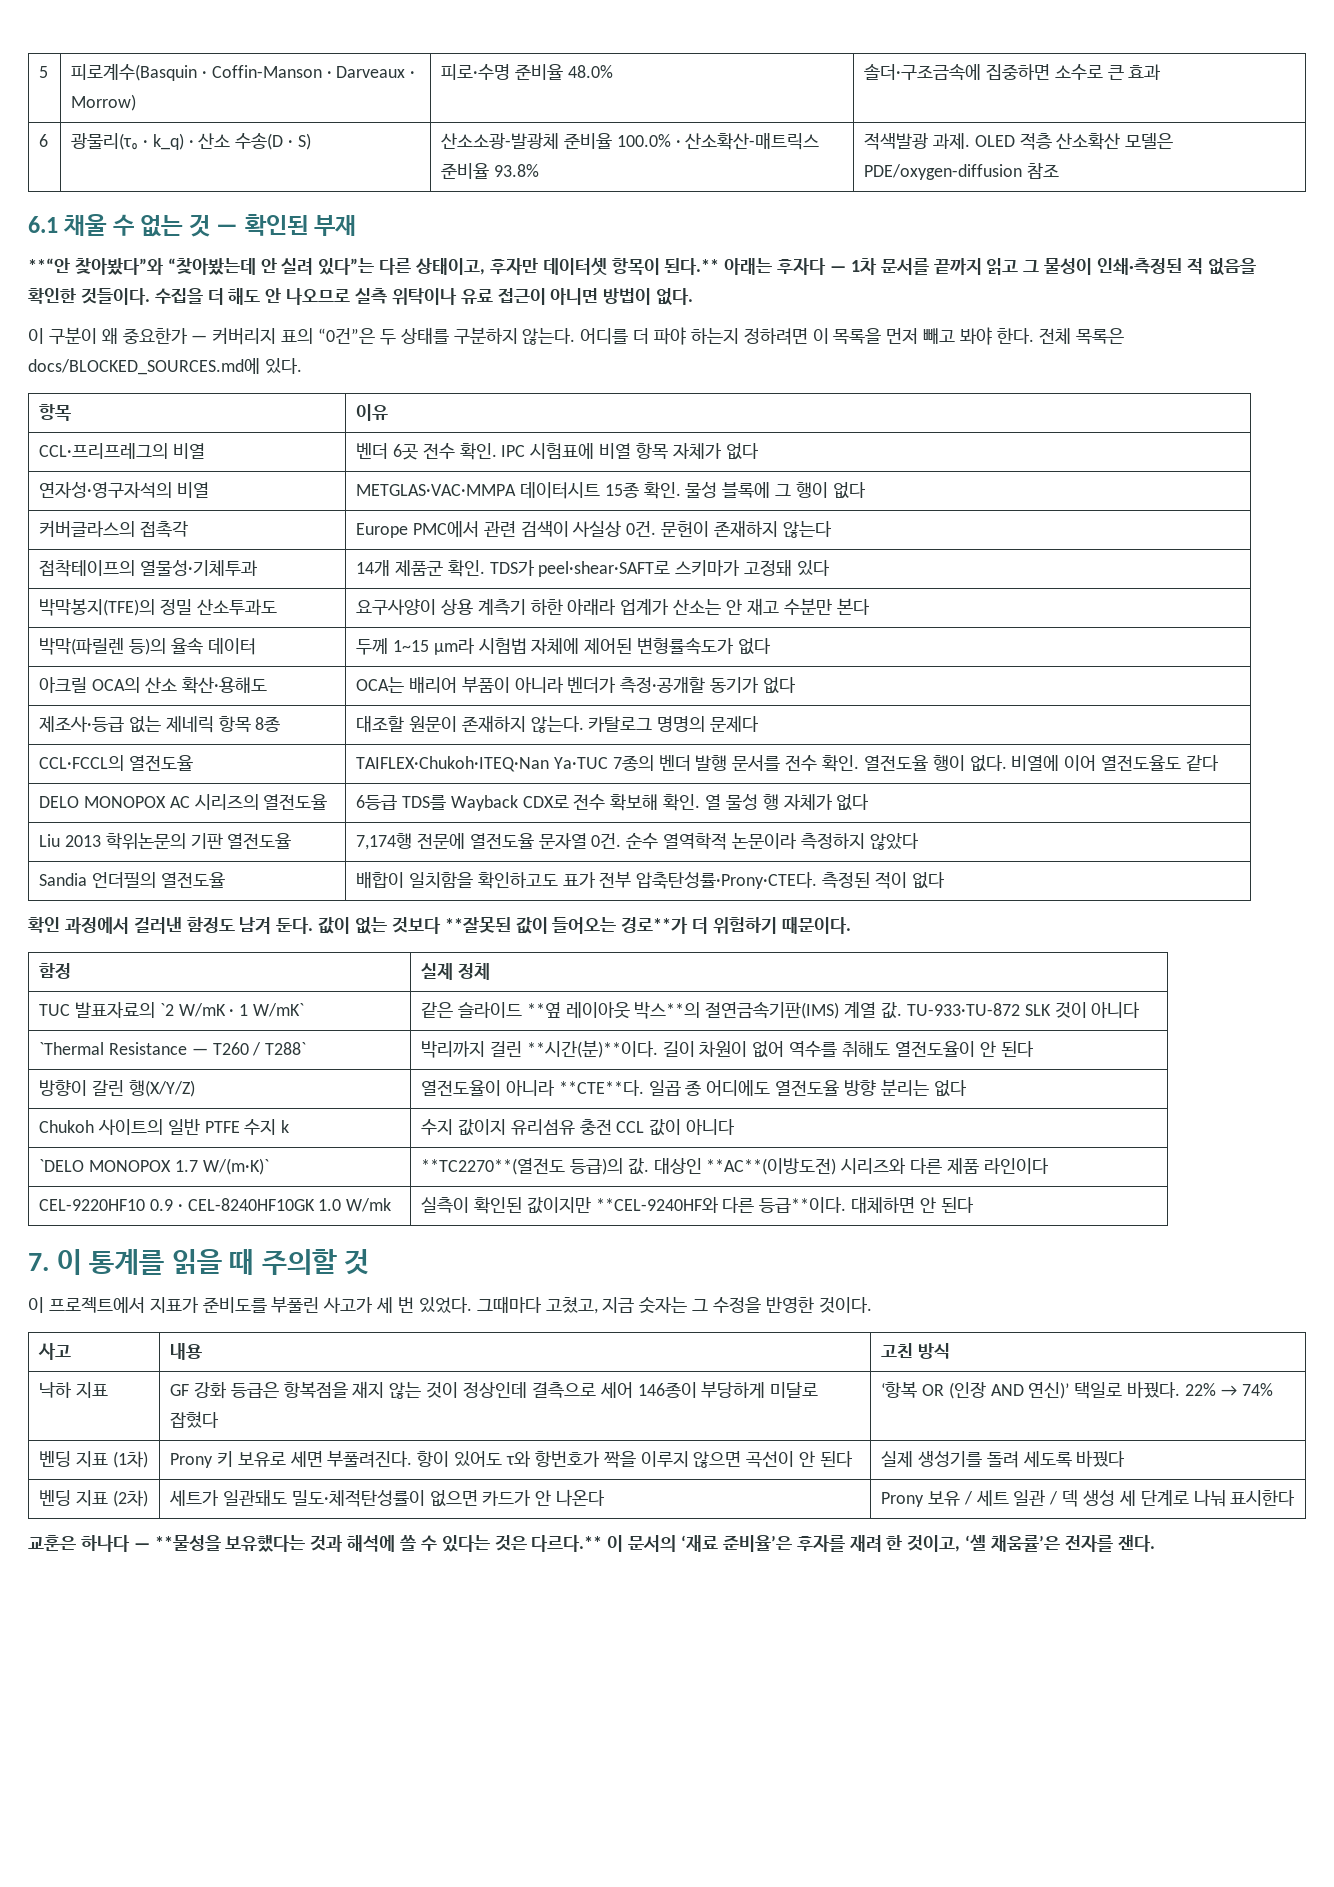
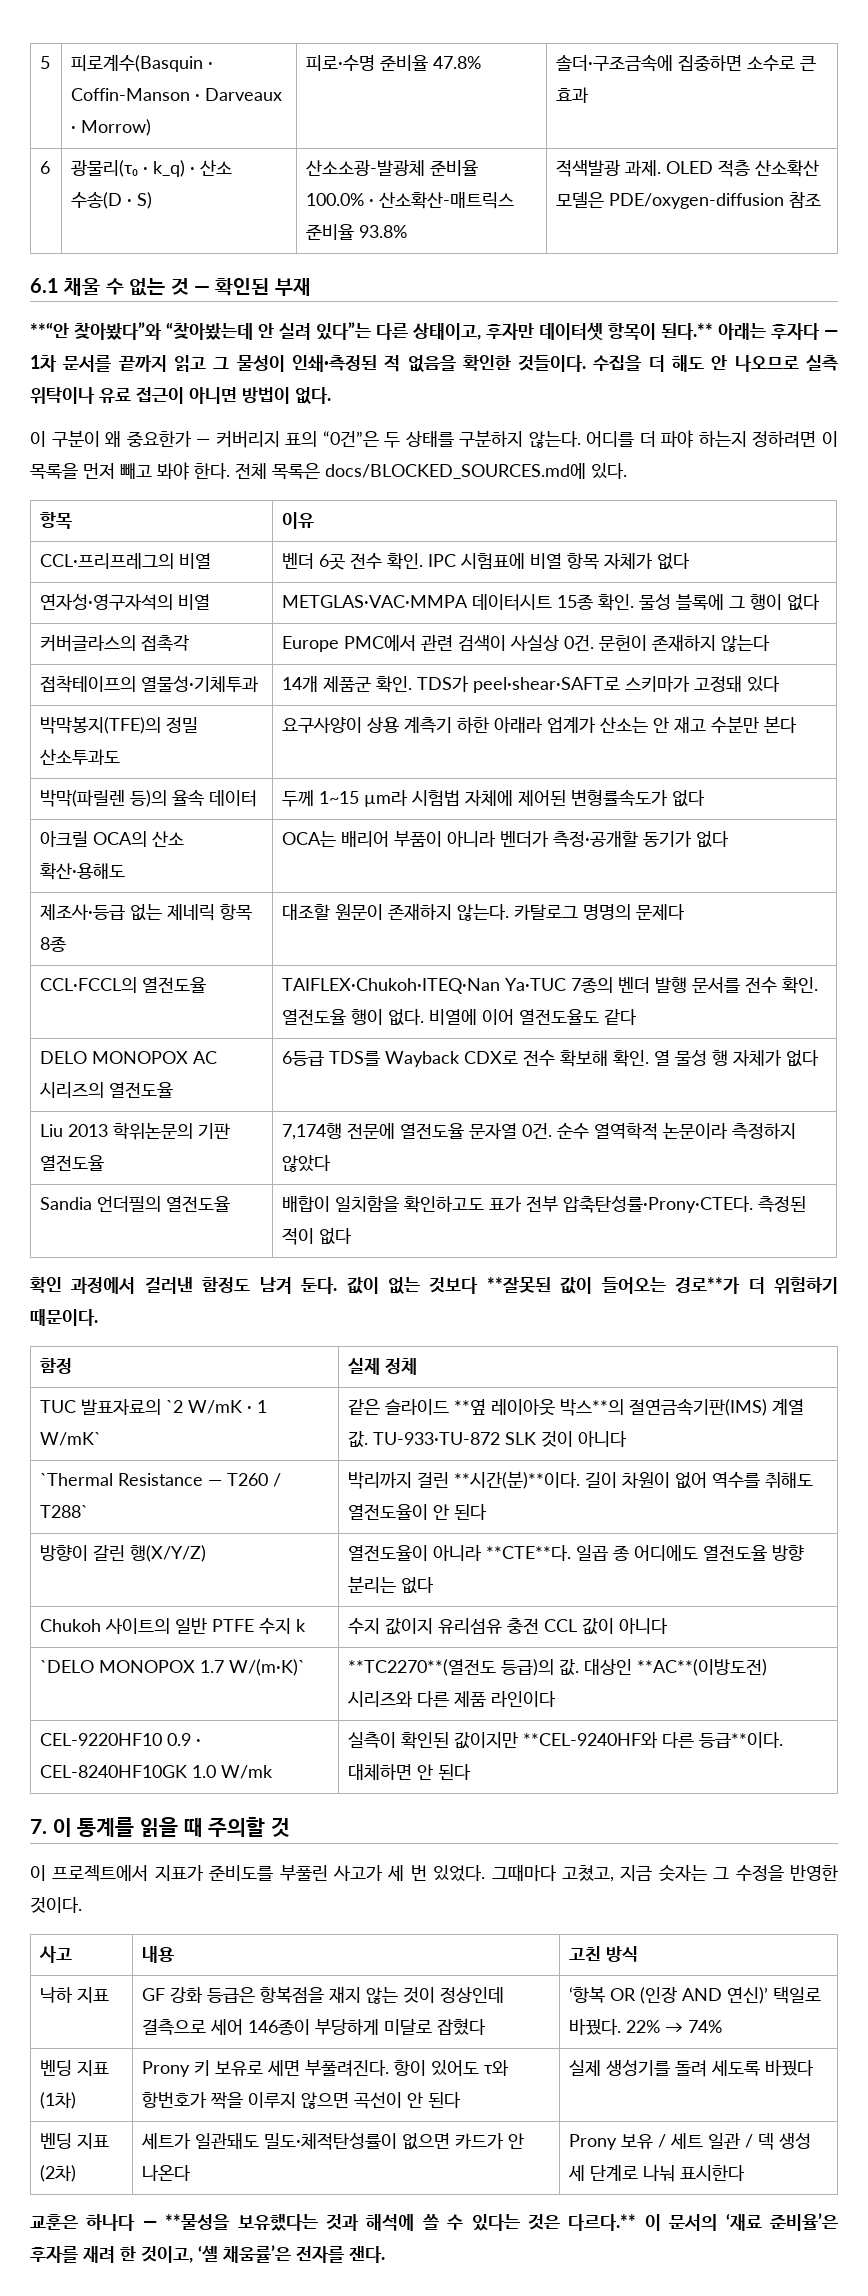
[567,65,613,78] 48.0% -> [433,56,482,69] 47.8%

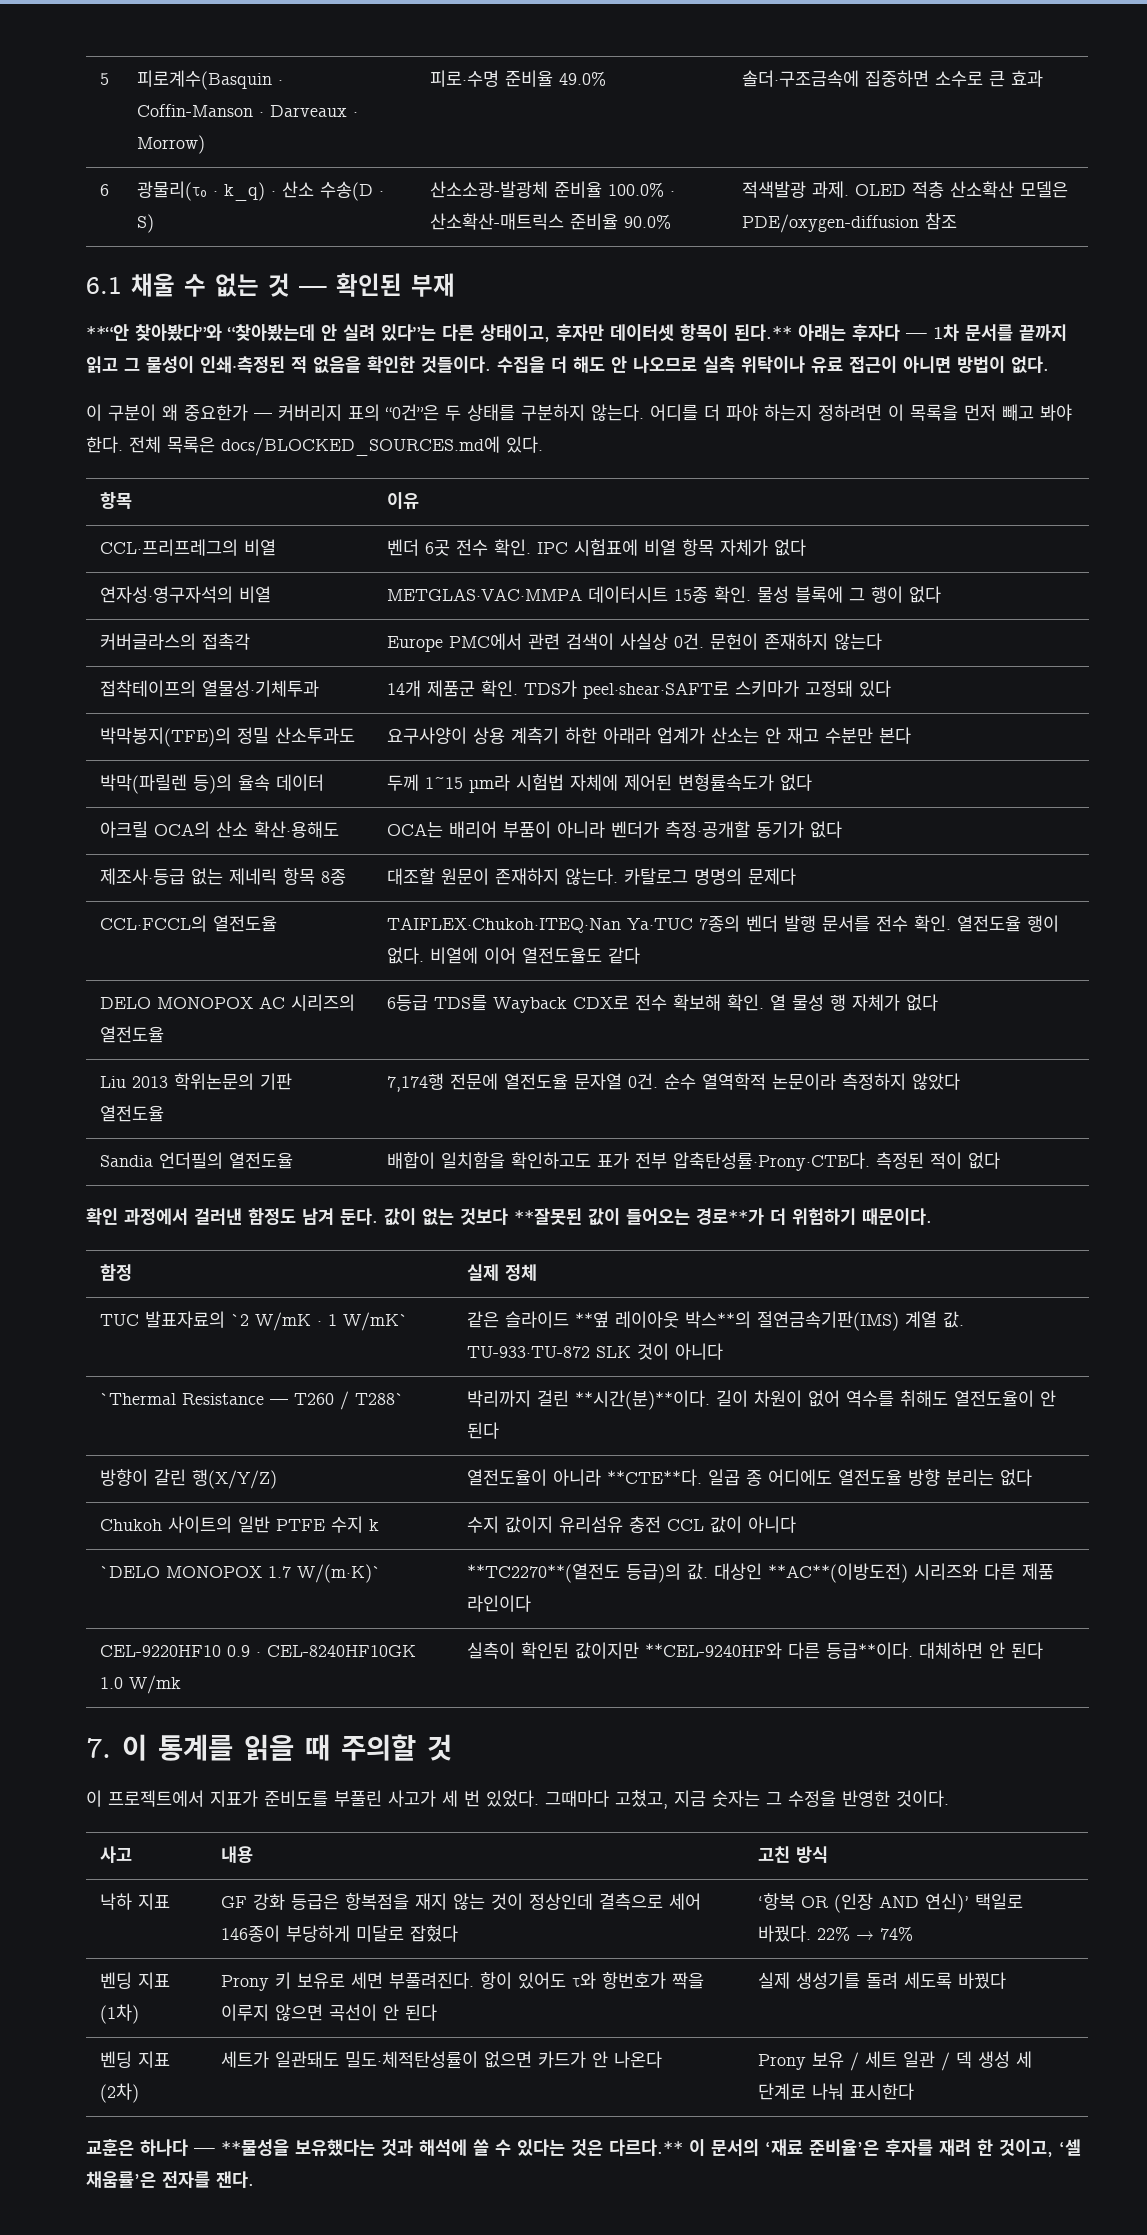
[433,56,482,69] 47.8% -> [558,71,606,86] 49.0%
[359,225,408,238] 93.8% -> [623,214,671,229] 90.0%

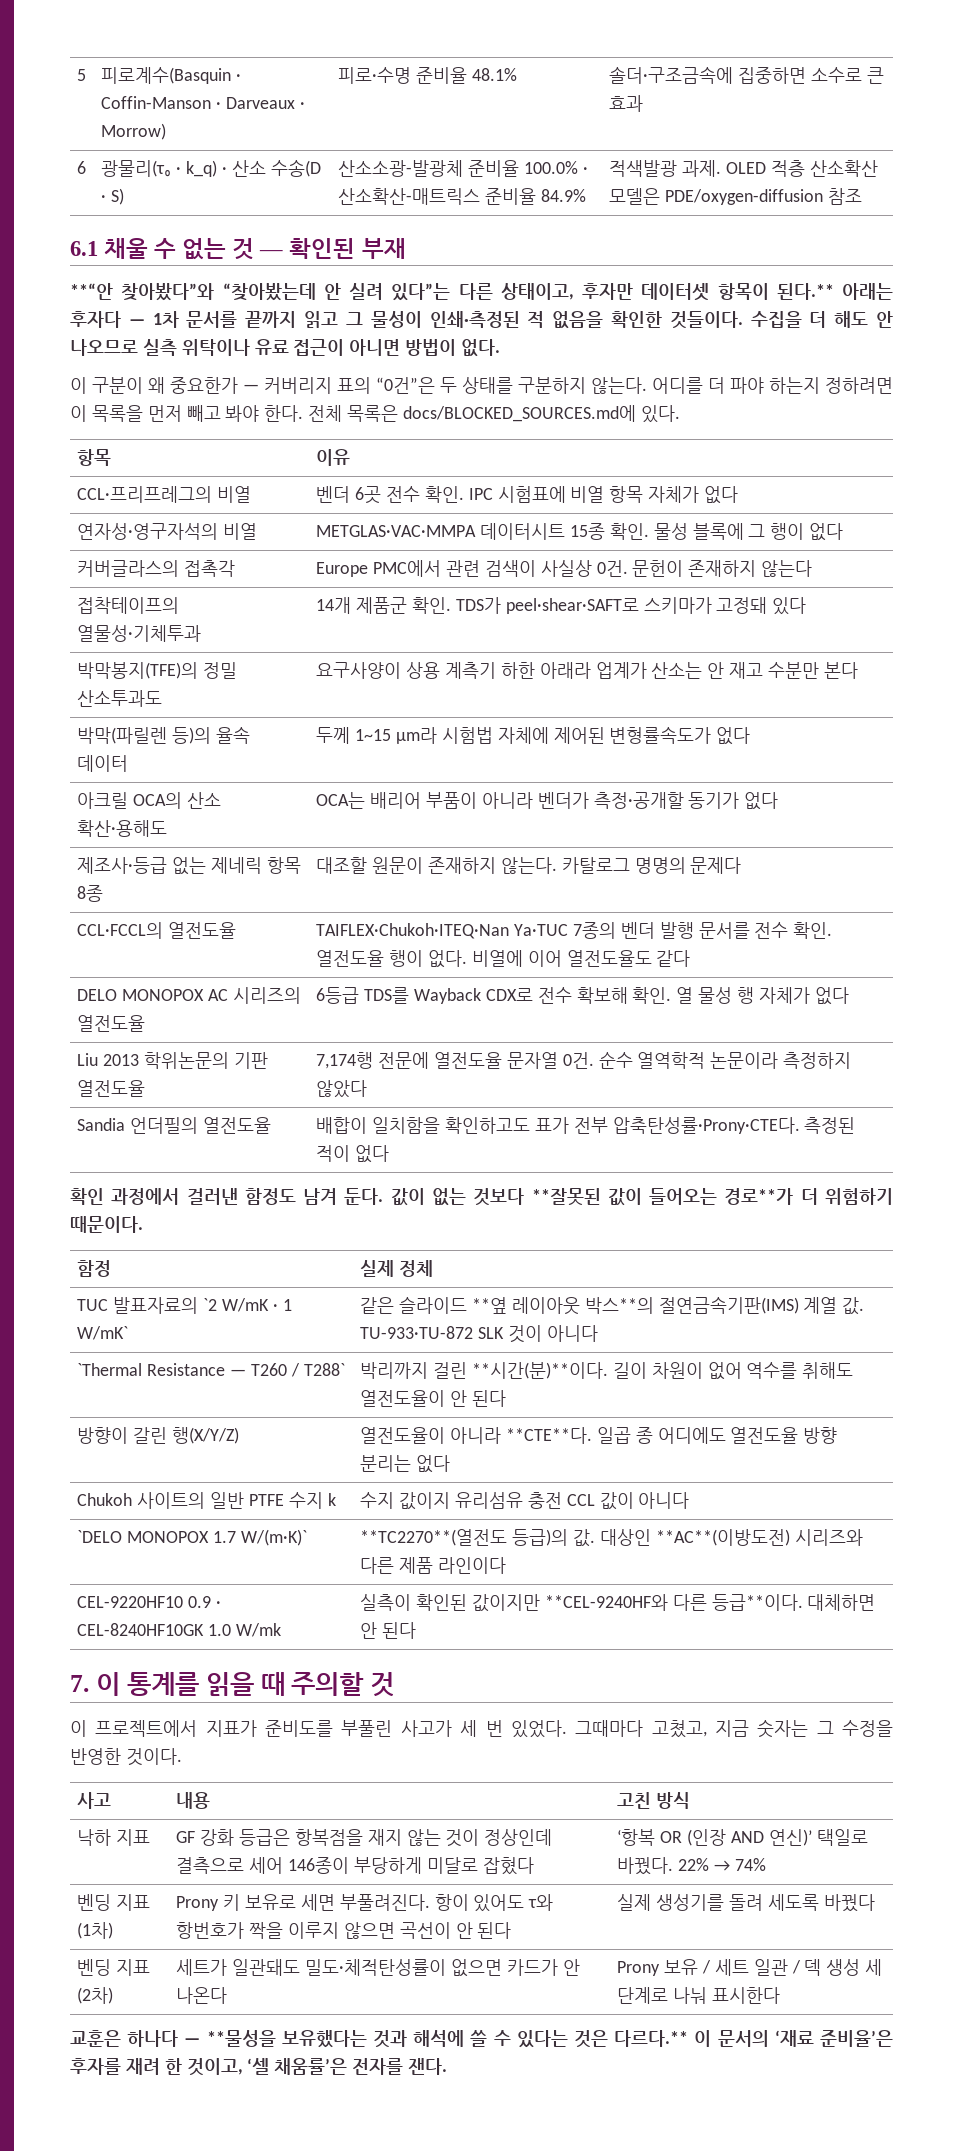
[558,71,606,86] 49.0% -> [471,68,517,81] 48.1%
[623,214,671,229] 90.0% -> [540,189,586,202] 84.9%

